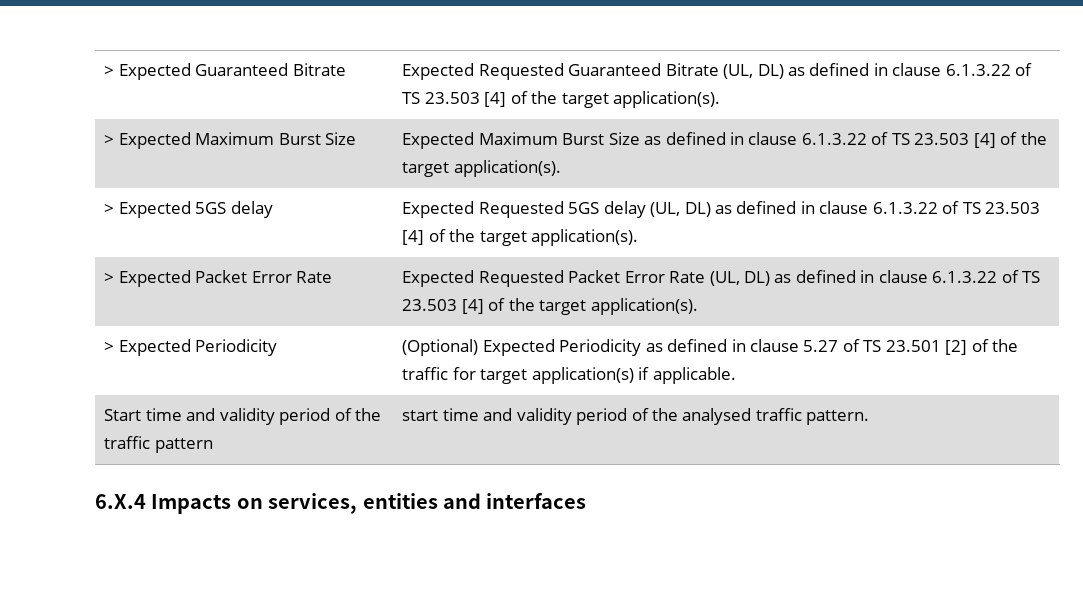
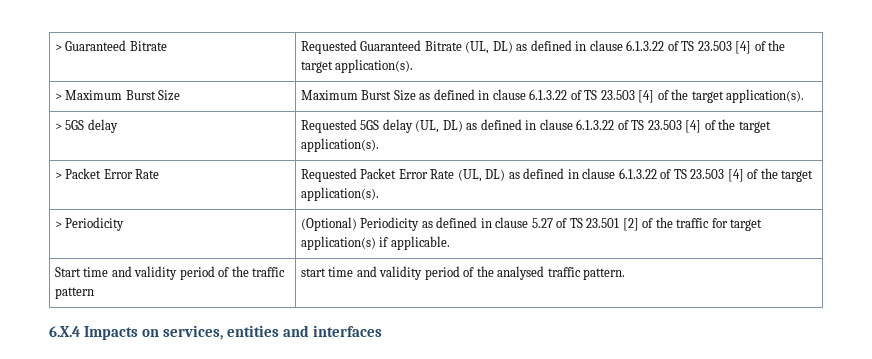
[104,63,191,80] > Expected -> [54,44,62,51] >
[402,63,475,80] Expected -> (167, 46) none
[118,132,191,149] Expected -> (62, 96) none
[402,132,475,149] Expected -> (181, 95) none
[118,201,191,218] Expected -> (62, 126) none
[402,201,475,218] Expected -> (118, 126) none
[118,270,191,287] Expected -> (62, 175) none
[402,270,475,287] Expected -> (160, 174) none
[118,339,191,356] Expected -> (62, 224) none
[482,339,555,356] Expected -> (357, 224) none

